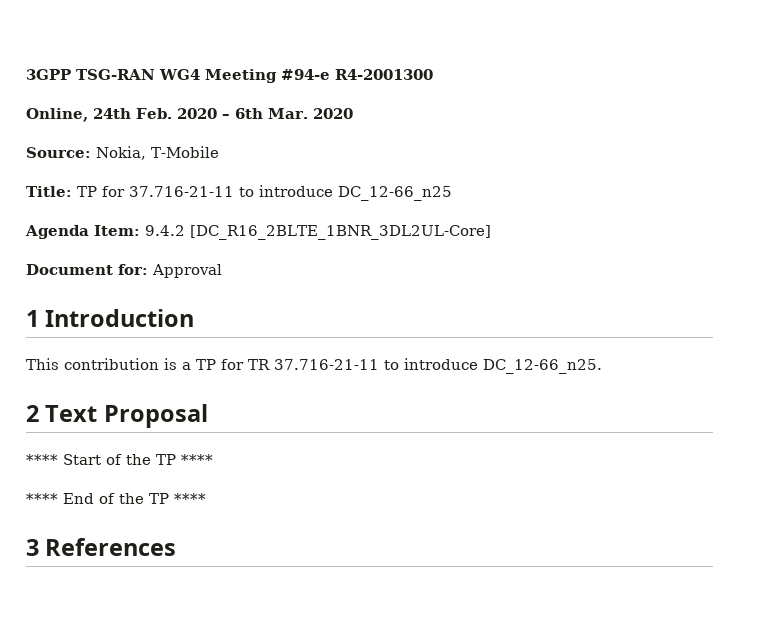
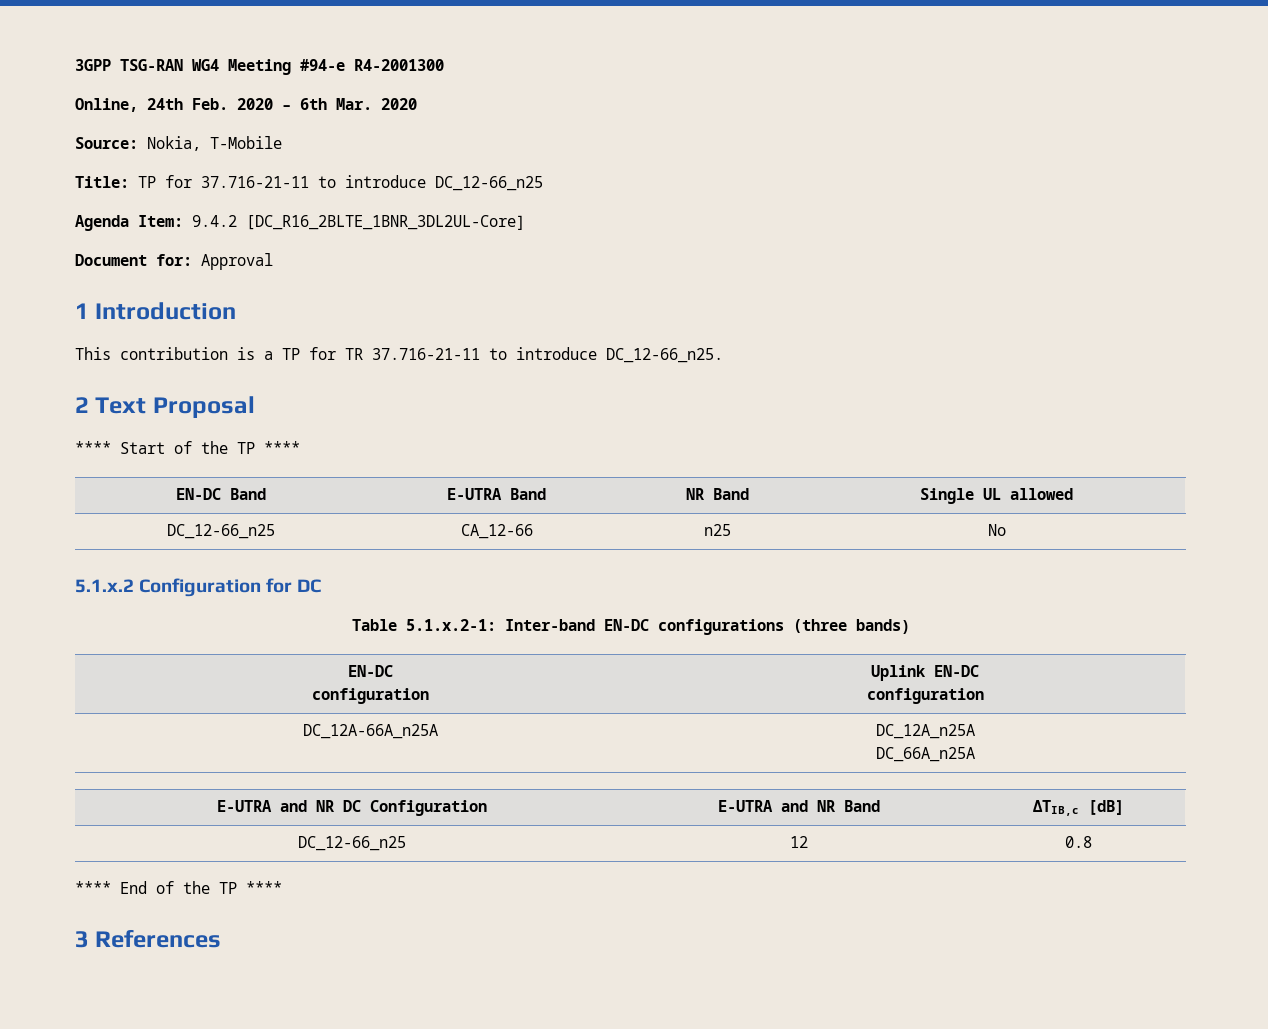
(213, 459) none -> [175,488,266,500] [447,488,546,500] [686,488,749,500] [920,488,1073,504] [166,524,275,539] [460,524,533,539] [704,524,731,536] [987,524,1006,536] [75,578,322,597] [351,619,910,635] [347,665,393,677] [311,688,429,704] [871,665,979,681] [866,688,984,704] [302,724,438,739] [875,724,975,739] [875,747,975,762] [216,800,487,816] [718,800,880,812] [1032,800,1124,816] [297,836,406,851] [790,836,808,848] [1064,836,1092,848] // EN-DC Band | E-UTRA Band | NR Band | Single UL allowed // DC_12-66_n25 | CA_12-66 | n25 | No // 5.1.x.2 Configuration for DC // Table 5.1.x.2-1: Inter-band EN-DC configurations (three bands) // EN-DC // configuration | Uplink EN-DC // configuration // DC_12A-66A_n25A | DC_12A_n25A // DC_66A_n25A // E-UTRA and NR DC Configuration | E-UTRA and NR Band | ΔTIB,c [dB] // DC_12-66_n25 | 12 | 0.8

